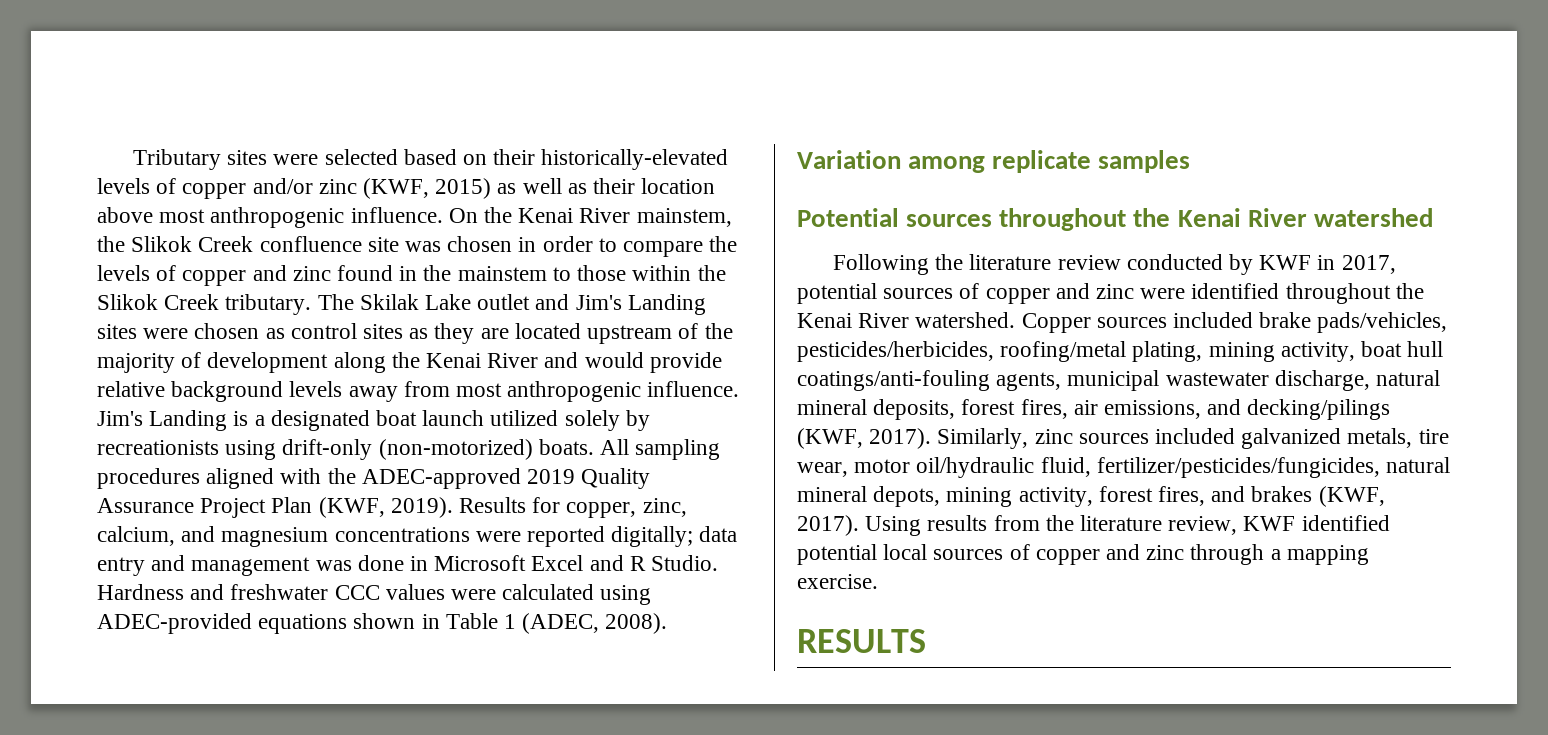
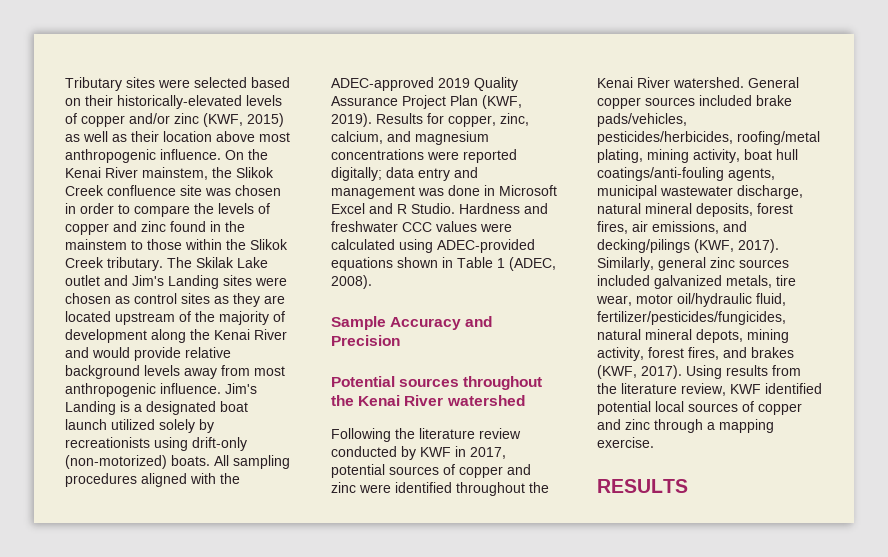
[797,150,1191,173] Variation among replicate samples -> [331,316,493,330] [331,335,400,346] Sample Accuracy and Precision
[1021,313,1091,333] Copper -> [748,77,799,88] [597,97,641,109] General copper
(1029, 438) none -> [658,257,706,271] general

